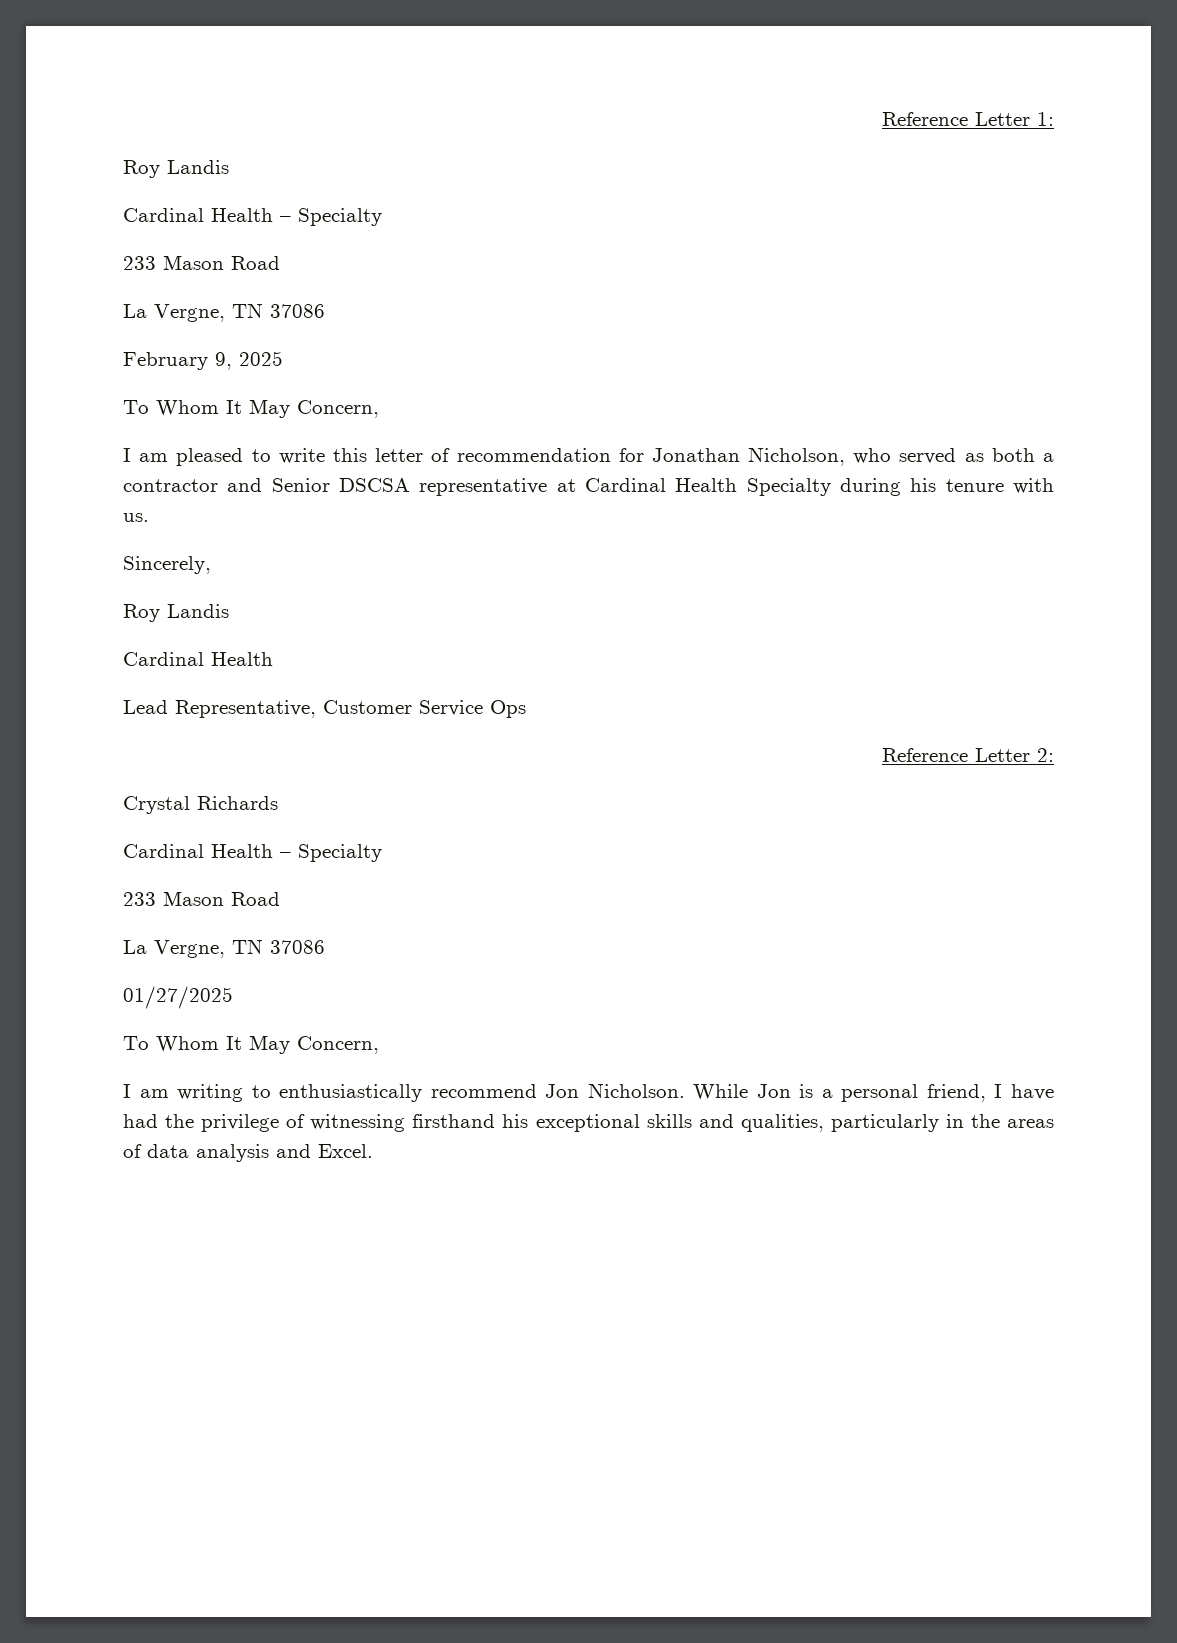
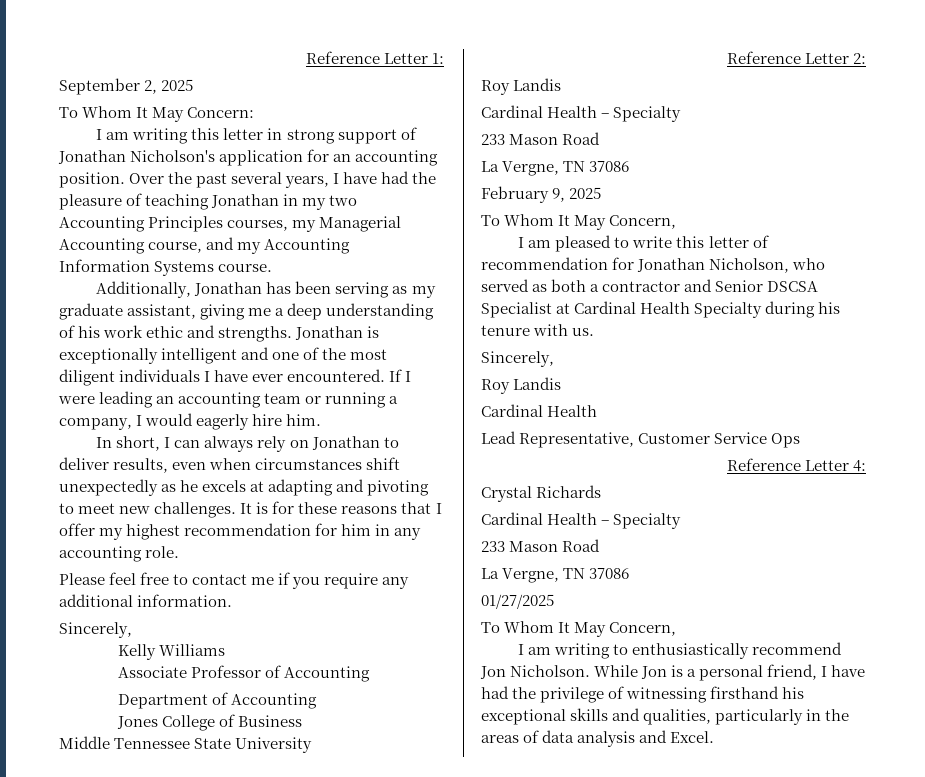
(1054, 119) none -> [59,78,194,95] [59,106,255,122] [96,127,417,144] [58,149,439,166] [59,171,437,188] [59,193,358,210] [59,216,402,232] [59,237,351,254] [59,259,273,276] [96,281,436,298] [59,303,435,320] [59,325,380,342] [59,347,388,364] [59,369,412,386] [58,391,399,408] [59,413,322,430] [96,436,399,452] [59,457,401,473] [59,479,430,496] [59,501,442,518] [59,523,422,540] [59,546,180,562] [59,572,410,589] [59,594,233,607] [59,622,132,638] [118,644,226,660] [118,665,371,682] [118,692,318,709] [117,714,303,731] [59,736,313,753] [726,51,866,64] // September 2, 2025 // To Whom It May Concern: // I am writing this letter in strong support of Jonathan Nicholson's application for an accounting position. Over the past several years, I have had the pleasure of teaching Jonathan in my two Accounting Principles courses, my Managerial Accounting course, and my Accounting Information Systems course. // Additionally, Jonathan has been serving as my graduate assistant, giving me a deep understanding of his work ethic and strengths. Jonathan is exceptionally intelligent and one of the most diligent individuals I have ever encountered. If I were leading an accounting team or running a company, I would eagerly hire him. // In short, I can always rely on Jonathan to deliver results, even when circumstances shift unexpectedly as he excels at adapting and pivoting to meet new challenges. It is for these reasons that I offer my highest recommendation for him in any accounting role. // Please feel free to contact me if you require any additional information. // Sincerely, // Kelly Williams // Associate Professor of Accounting // Department of Accounting // Jones College of Business // Middle Tennessee State University // Reference Letter 2:
[419,478,548,496] representative -> [481,302,552,318] Specialist
[1037,748,1054,762] 2: -> [853,460,866,472] 4:

